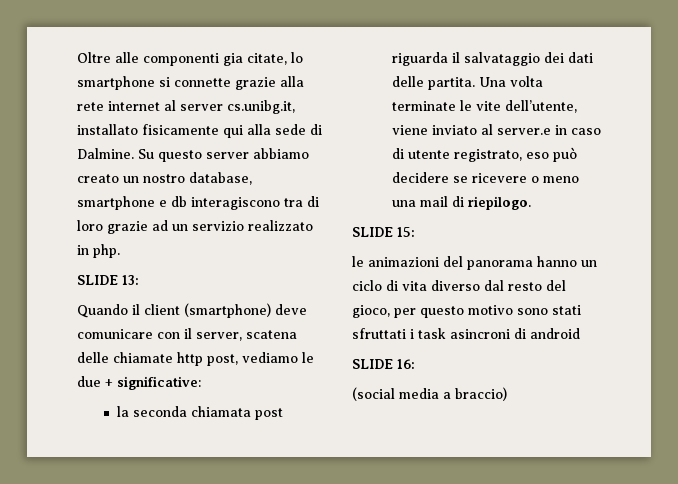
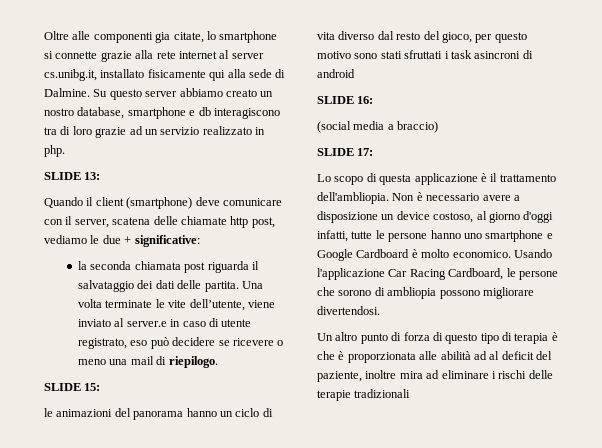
(507, 394) none -> [317,148,374,156] [317,173,556,185] [317,192,520,204] [317,211,554,223] [317,230,553,242] [317,249,552,261] [317,268,558,280] [317,287,534,299] [317,306,380,315] [317,332,558,344] [317,351,552,363] [317,370,553,382] [317,389,411,401] // SLIDE 17: // Lo scopo di questa applicazione è il trattamento dell'ambliopia. Non è necessario avere a disposizione un device costoso, al giorno d'oggi infatti, tutte le persone hanno uno smartphone e Google Cardboard è molto economico. Usando l'applicazione Car Racing Cardboard, le persone che sorono di ambliopia possono migliorare divertendosi. // Un altro punto di forza di questo tipo di terapia è che è proporzionata alle abilità ad al deficit del paziente, inoltre mira ad eliminare i rischi delle terapie tradizionali

